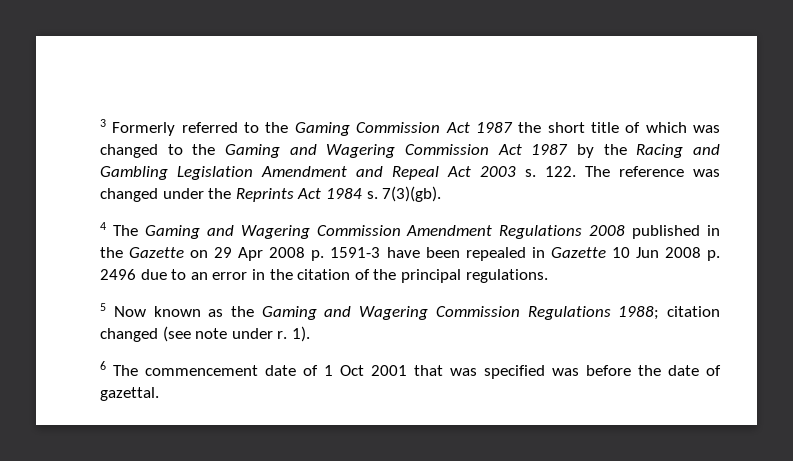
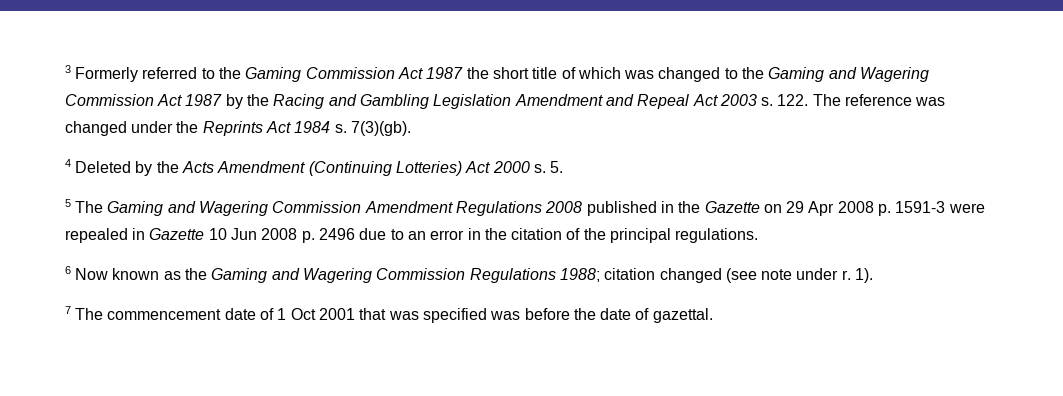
(107, 226) none -> [74,161,564,176] [64,199,71,207] Deleted by the Acts Amendment (Continuing Lotteries) Act 2000 s. 5. // 5
[386,247,460,258] have been -> [948,203,985,213] were
[100,303,107,311] 5 -> [64,266,71,274] 6
[100,361,107,370] 6 -> [64,306,71,314] 7

